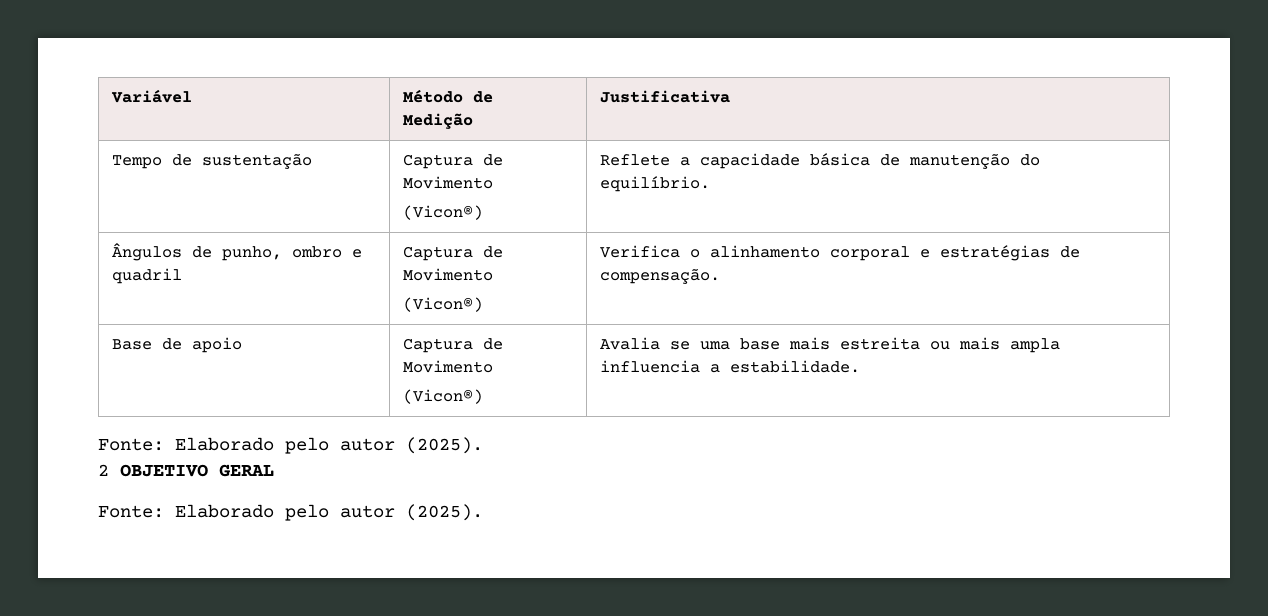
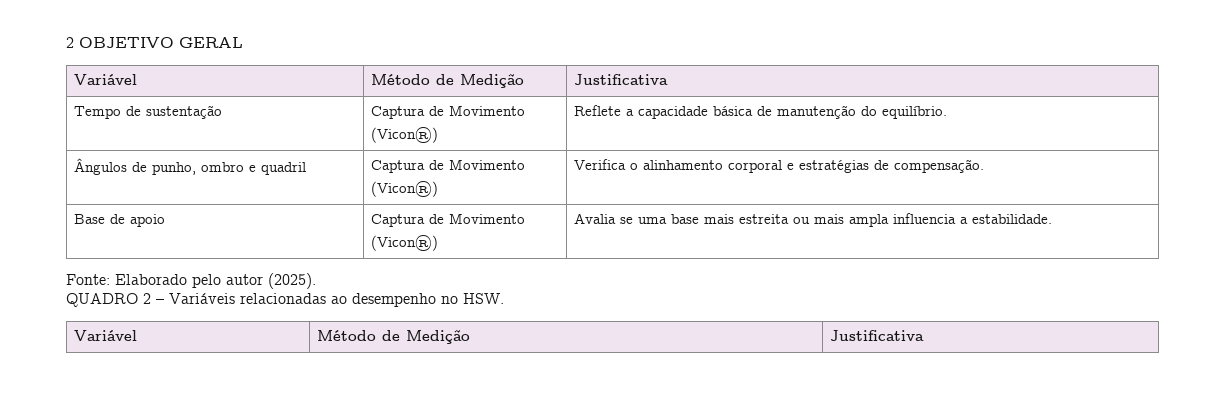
(111, 96) none -> [66,37,243,48] 2 OBJETIVO GERAL //
[98,464,274,477] [98,504,483,521] 2 OBJETIVO GERAL // Fonte: Elaborado pelo autor (2025). -> [66,293,504,307] [73,330,137,341] [316,329,470,344] [829,330,924,341] QUADRO 2 – Variáveis relacionadas ao desempenho no HSW. // Variável | Método de Medição | Justificativa

